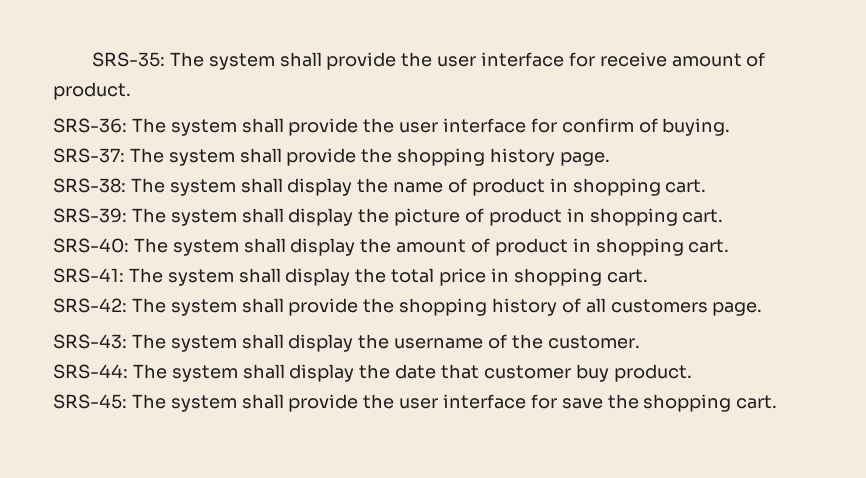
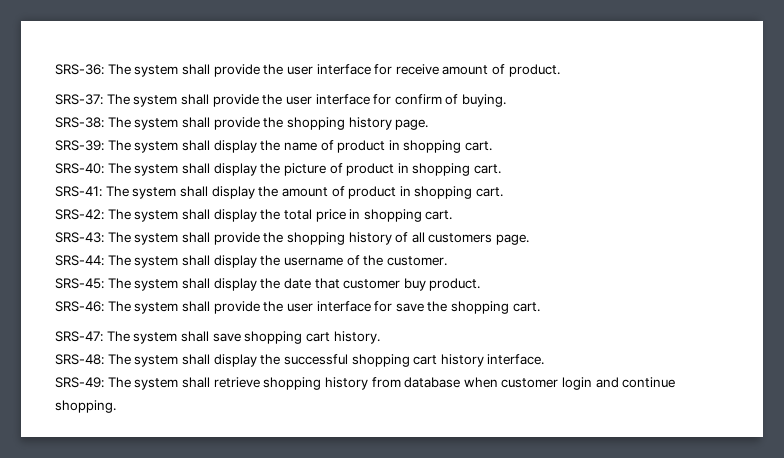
[92,52,166,67] SRS-35: -> [55,64,104,75] SRS-36:
[53,118,127,133] SRS-36: -> [55,94,103,105] SRS-37:
[53,148,125,163] SRS-37: -> [55,117,104,128] SRS-38:
[53,178,126,193] SRS-38: -> [55,140,104,151] SRS-39:
[53,208,127,223] SRS-39: -> [55,163,104,174] SRS-40:
[53,238,129,253] SRS-40: -> [55,186,102,197] SRS-41:
[53,268,124,283] SRS-41: -> [55,209,104,220] SRS-42:
[53,298,127,313] SRS-42: -> [55,232,104,243] SRS-43:
[53,334,127,349] SRS-43: -> [55,255,104,266] SRS-44:
[53,364,128,379] SRS-44: -> [55,278,104,289] SRS-45:
[53,394,127,409] SRS-45: -> [55,301,104,312] SRS-46:
(778, 402) none -> [55,331,380,344] [55,354,545,367] [55,377,676,390] [55,400,116,413] // SRS-47: The system shall save shopping cart history. // SRS-48: The system shall display the successful shopping cart history interface. // SRS-49: The system shall retrieve shopping history from database when customer login and continue shopping.

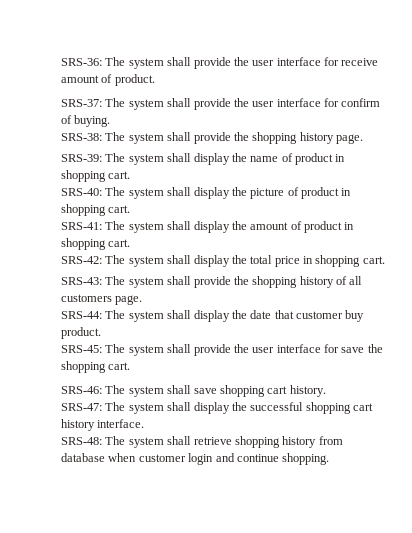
[283,255,447,266] [55,278,281,291] username of the customer. // SRS-45: The system shall display the -> (247, 314) none
[55,301,104,312] SRS-46: -> [61,345,102,353] SRS-45:
[55,331,103,342] SRS-47: -> [61,386,102,394] SRS-46:
[55,354,104,365] SRS-48: -> [61,403,102,411] SRS-47:
[55,377,104,388] SRS-49: -> [61,437,102,445] SRS-48:

